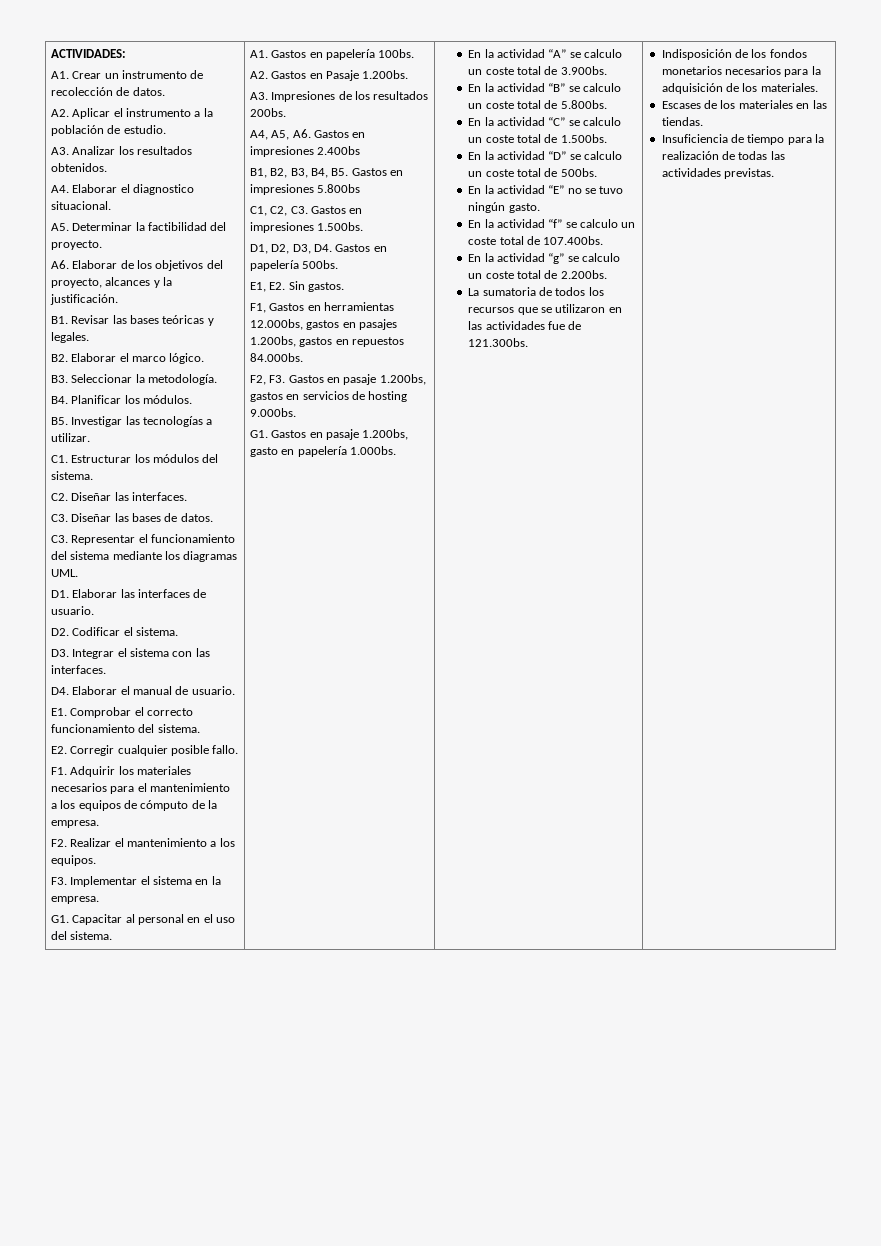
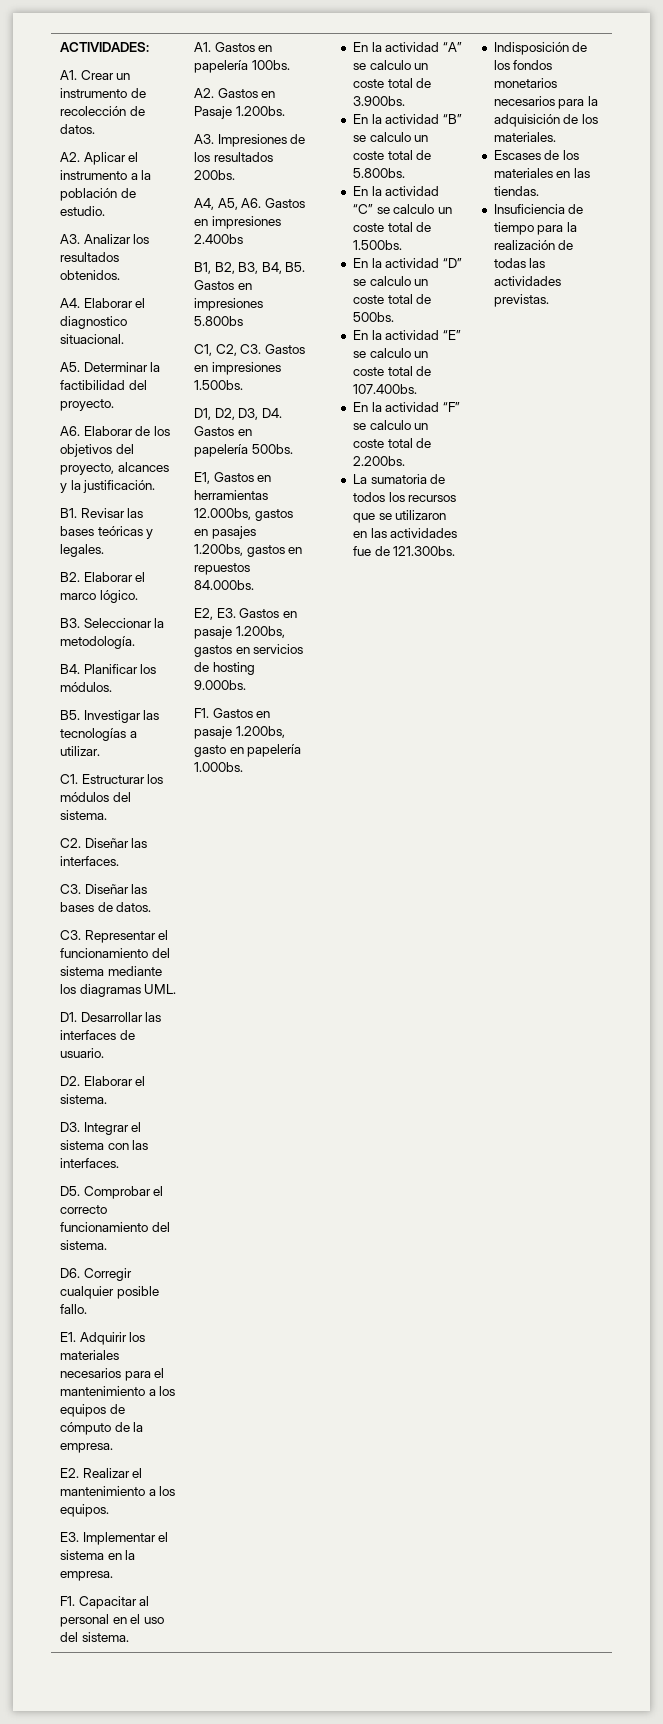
[72,589,118,598] Elaborar -> [80,1012,143,1022] Desarrollar
[72,627,121,636] Codificar -> [83,1076,133,1086] Elaborar
[50,686,235,695] [50,708,67,716] D4. Elaborar el manual de usuario. // E1. -> [59,1186,80,1196] D5.
[50,746,67,754] E2. -> [59,1268,80,1278] D6.
[50,767,67,775] F1. -> [59,1332,76,1342] E1.
[50,839,67,847] F2. -> [59,1468,79,1478] E2.
[50,877,67,885] F3. -> [59,1532,79,1542] E3.
[50,915,69,923] G1. -> [59,1596,75,1606] F1.
[269,281,345,292] [249,303,266,313] E2. Sin gastos. // F1, -> (210, 478) none
[249,375,286,385] F2, F3. -> [193,608,236,620] E2, E3.
[249,430,268,438] G1. -> [193,708,209,718] F1.
[567,186,624,194] [468,202,540,213] [468,219,563,228] no se tuvo ningún gasto. // En la actividad “f” -> (461, 335) none
[548,253,565,264] “g” -> [442,402,460,412] “F”

